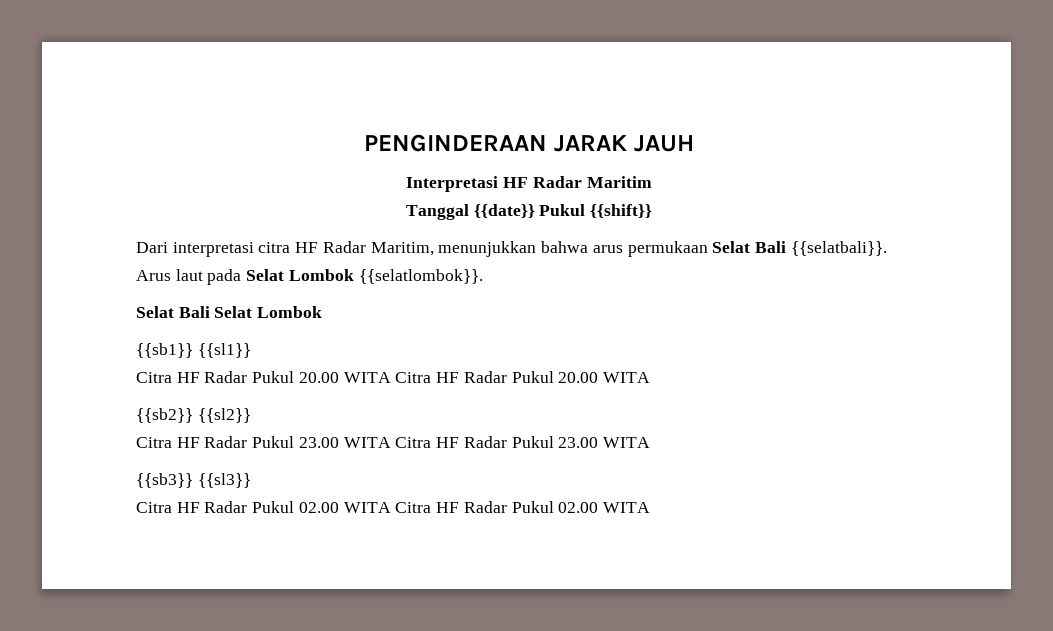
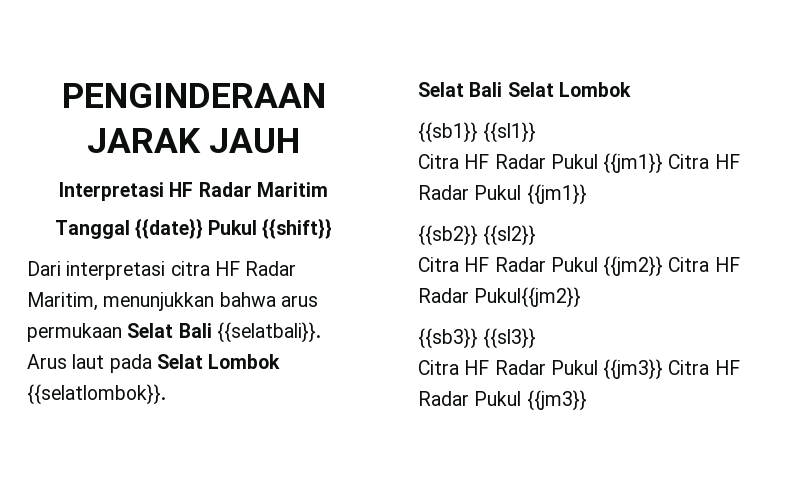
[298,371,650,383] 20.00 WITA Citra HF Radar Pukul 20.00 WITA -> [603,153,740,174] [418,184,587,205] {{jm1}} Citra HF Radar Pukul {{jm1}}
[298,436,650,448] 23.00 WITA Citra HF Radar Pukul 23.00 WITA -> [603,256,740,277] [418,287,582,308] {{jm2}} Citra HF Radar Pukul{{jm2}}
[298,501,650,513] 02.00 WITA Citra HF Radar Pukul 02.00 WITA -> [603,359,740,380] [418,390,587,411] {{jm3}} Citra HF Radar Pukul {{jm3}}

